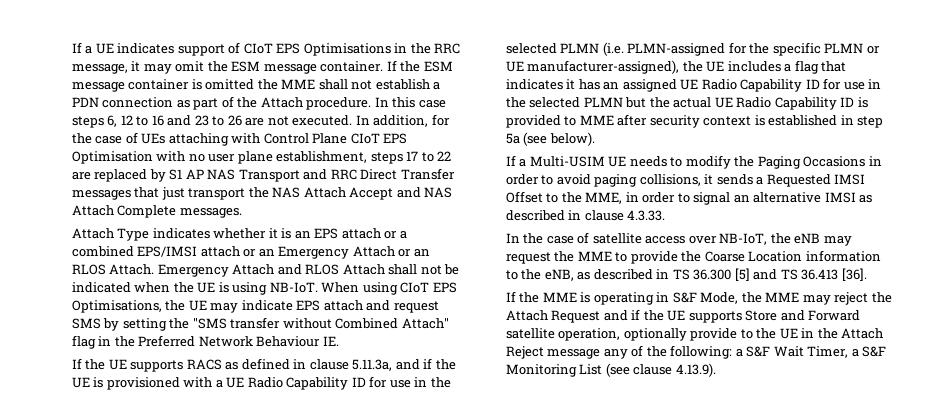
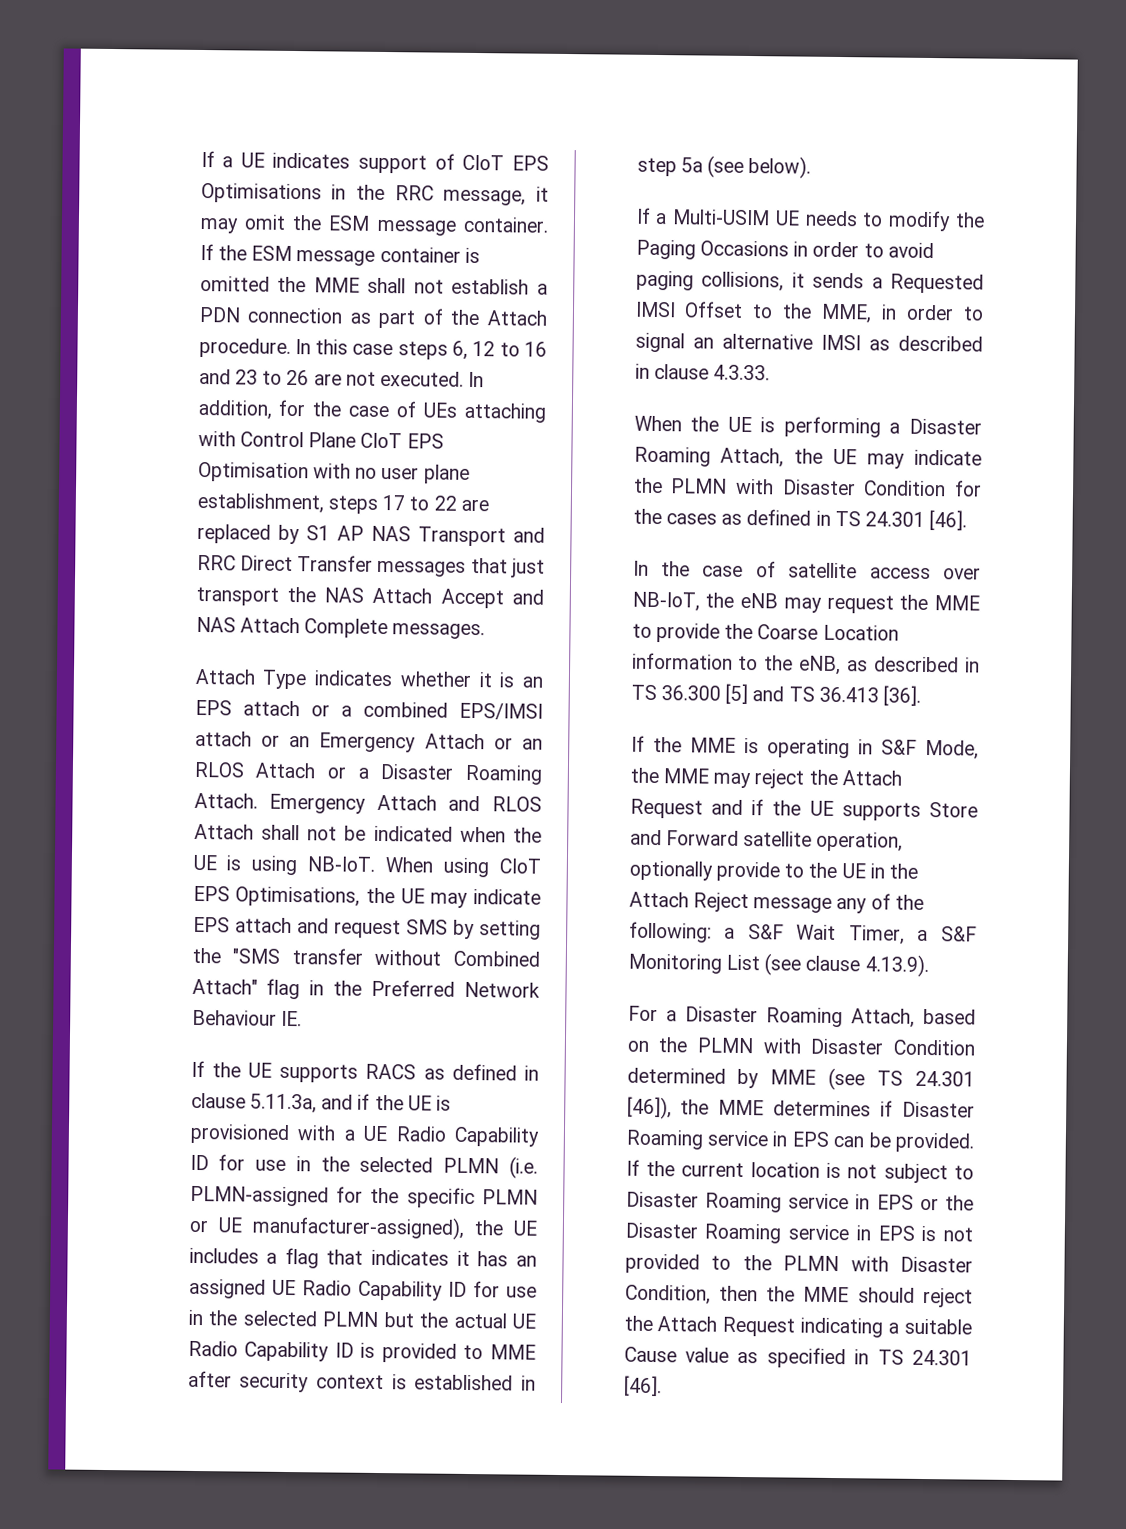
(106, 269) none -> [255,762,542,785] Attach or a Disaster Roaming
(666, 215) none -> [633,415,982,438] [633,446,982,469] [632,477,982,497] [632,508,968,531] // When the UE is performing a Disaster Roaming Attach, the UE may indicate the PLMN with Disaster Condition for the cases as defined in TS 24.301 [46].
(716, 370) none -> [627,1005,976,1028] [626,1037,975,1056] [626,1067,975,1091] [626,1096,975,1120] [625,1129,974,1153] [625,1159,974,1184] [625,1191,974,1213] [624,1222,973,1244] [624,1253,973,1274] [624,1284,973,1308] [623,1315,972,1338] [623,1346,972,1369] [623,1375,662,1397] // For a Disaster Roaming Attach, based on the PLMN with Disaster Condition determined by MME (see TS 24.301 [46]), the MME determines if Disaster Roaming service in EPS can be provided. If the current location is not subject to Disaster Roaming service in EPS or the Disaster Roaming service in EPS is not provided to the PLMN with Disaster Condition, then the MME should reject the Attach Request indicating a suitable Cause value as specified in TS 24.301 [46].

